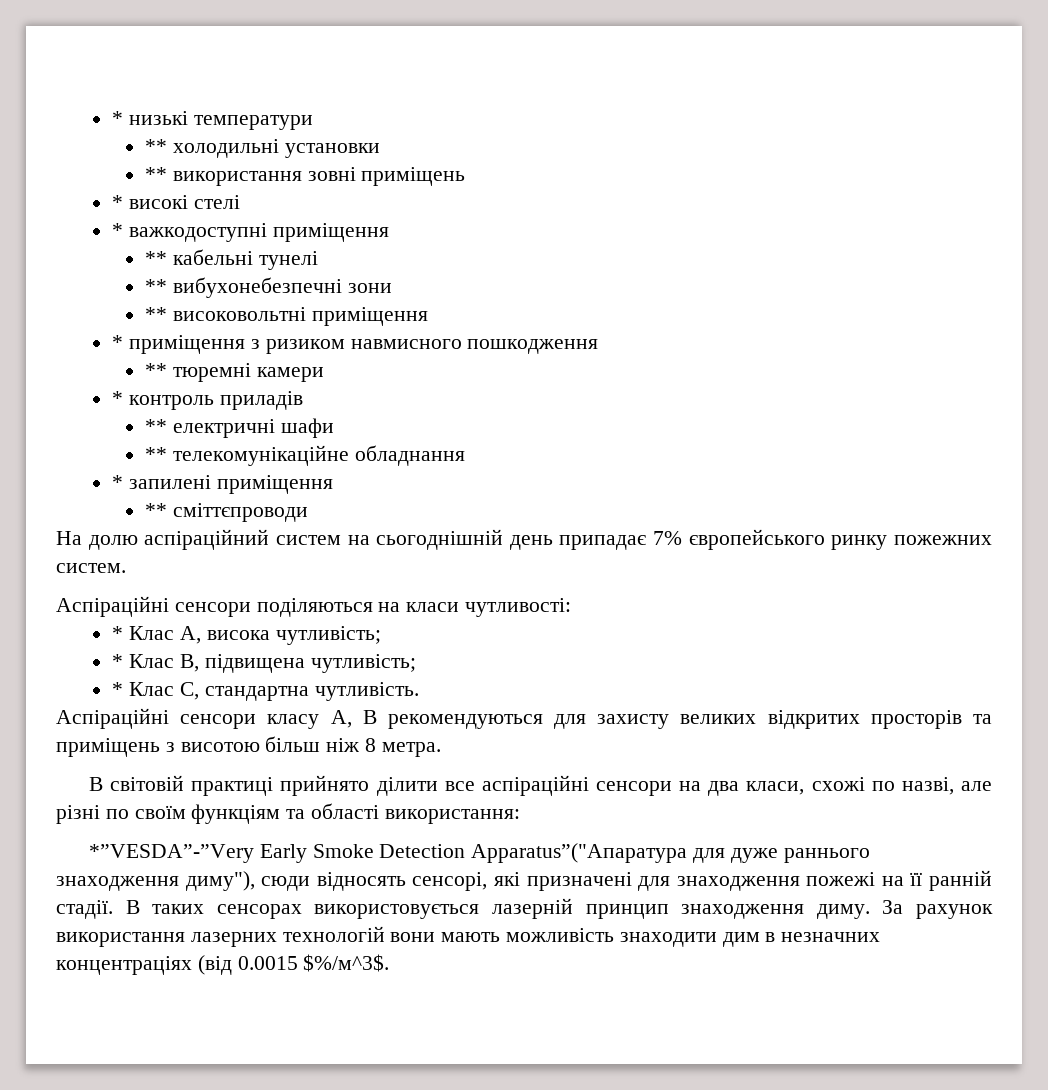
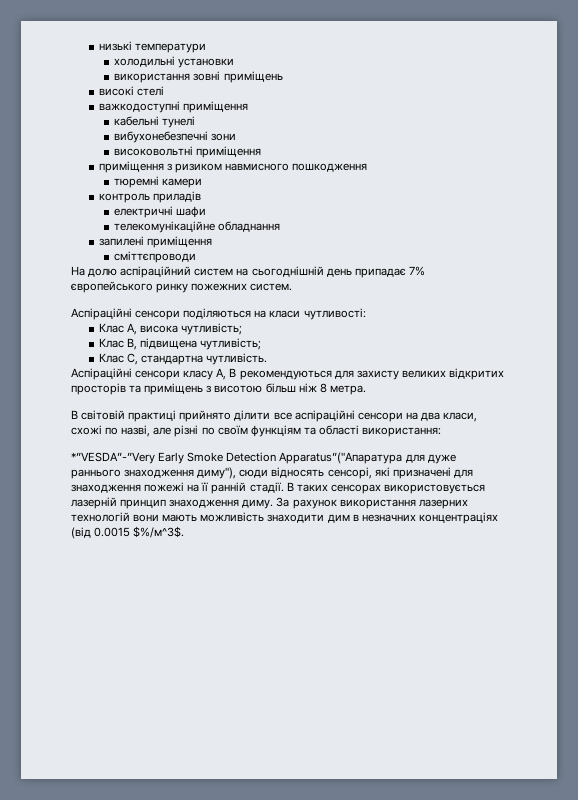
[112,111,124,125] * -> (98, 46) none
[145,139,168,153] ** -> (207, 48) none
[145,167,168,181] ** -> (235, 63) none
[112,195,124,209] * -> (283, 77) none
[112,223,124,237] * -> (165, 91) none
[145,251,168,265] ** -> (249, 107) none
[145,279,168,293] ** -> (196, 122) none
[145,307,168,321] ** -> (237, 137) none
[112,335,124,349] * -> (262, 152) none
[145,363,168,377] ** -> (368, 167) none
[112,391,124,405] * -> (203, 183) none
[145,419,168,433] ** -> (202, 197) none
[145,447,168,461] ** -> (207, 212) none
[112,475,124,489] * -> (281, 226) none
[145,503,168,517] ** -> (213, 242) none
[112,626,124,640] * -> (366, 314) none
[112,654,124,668] * -> (243, 329) none
[112,682,124,696] * -> (262, 344) none

